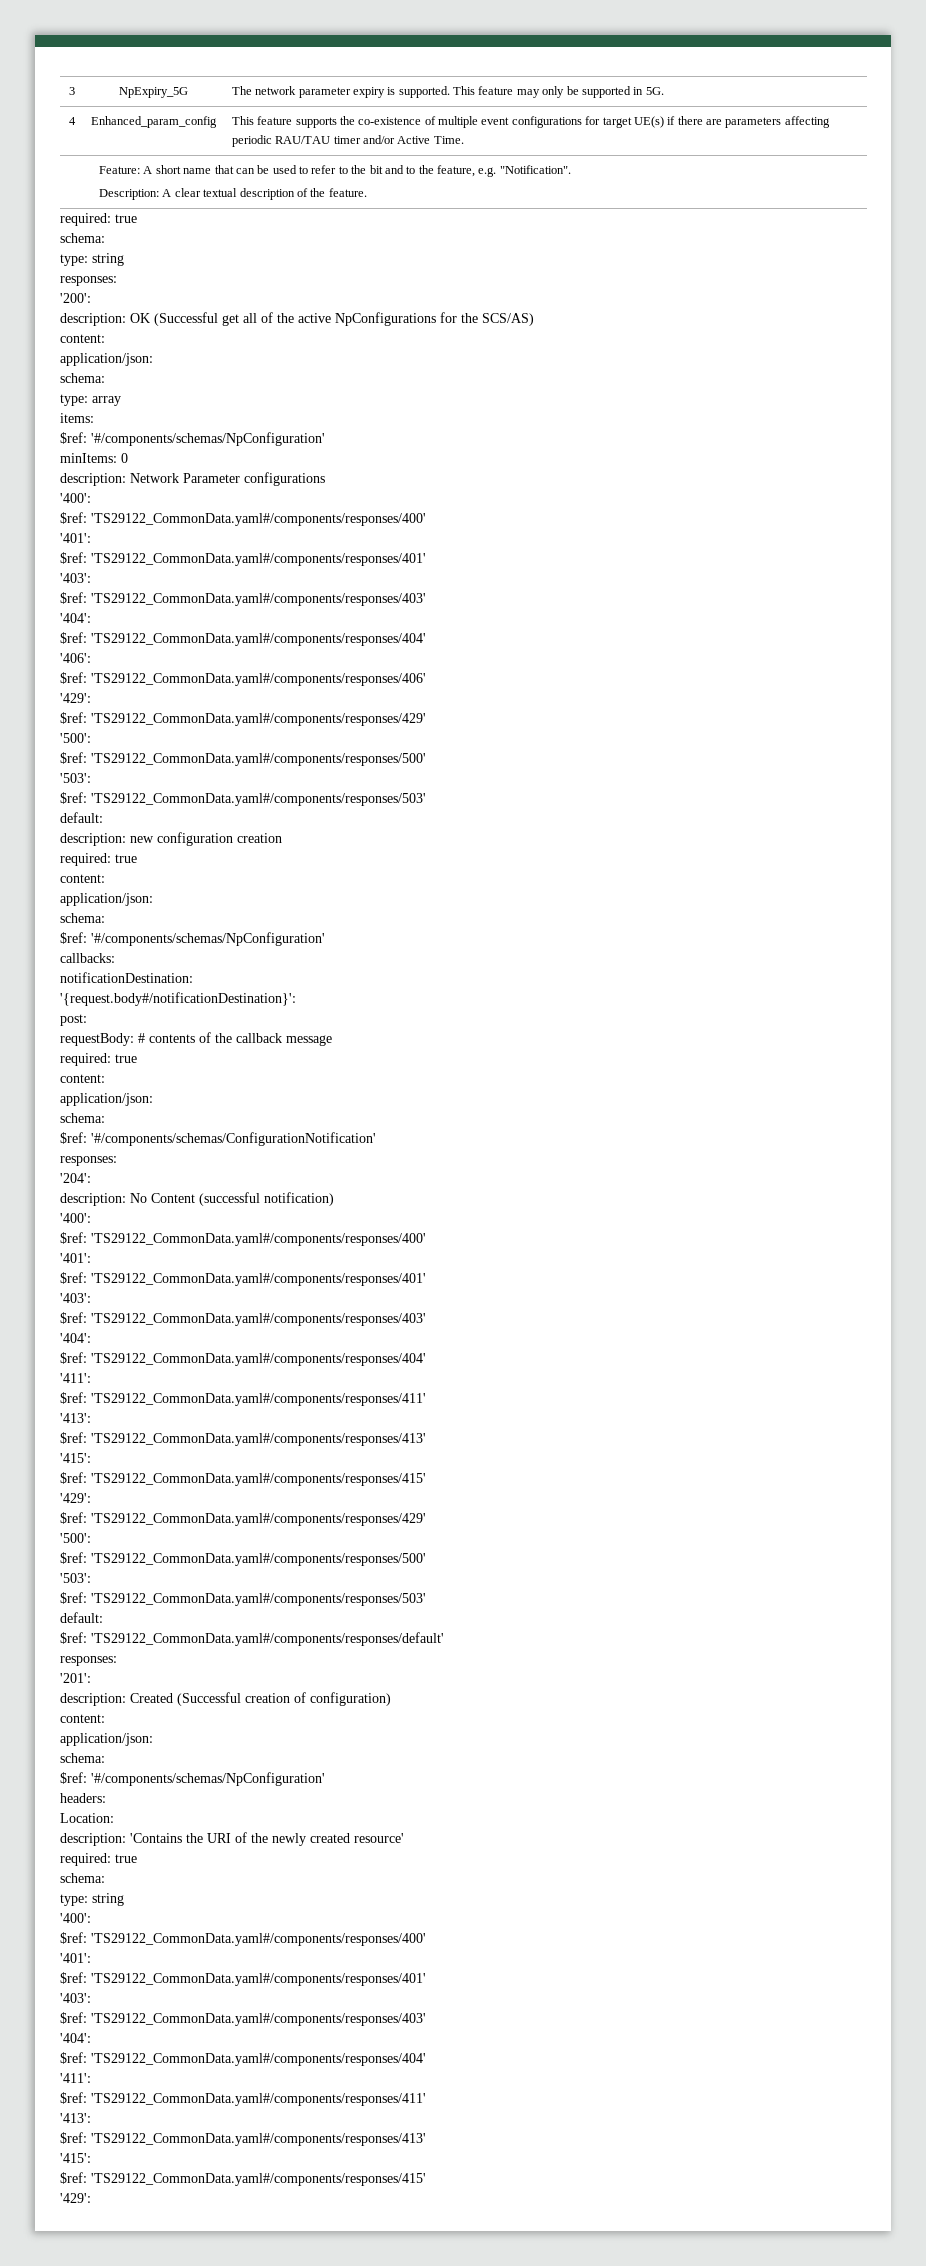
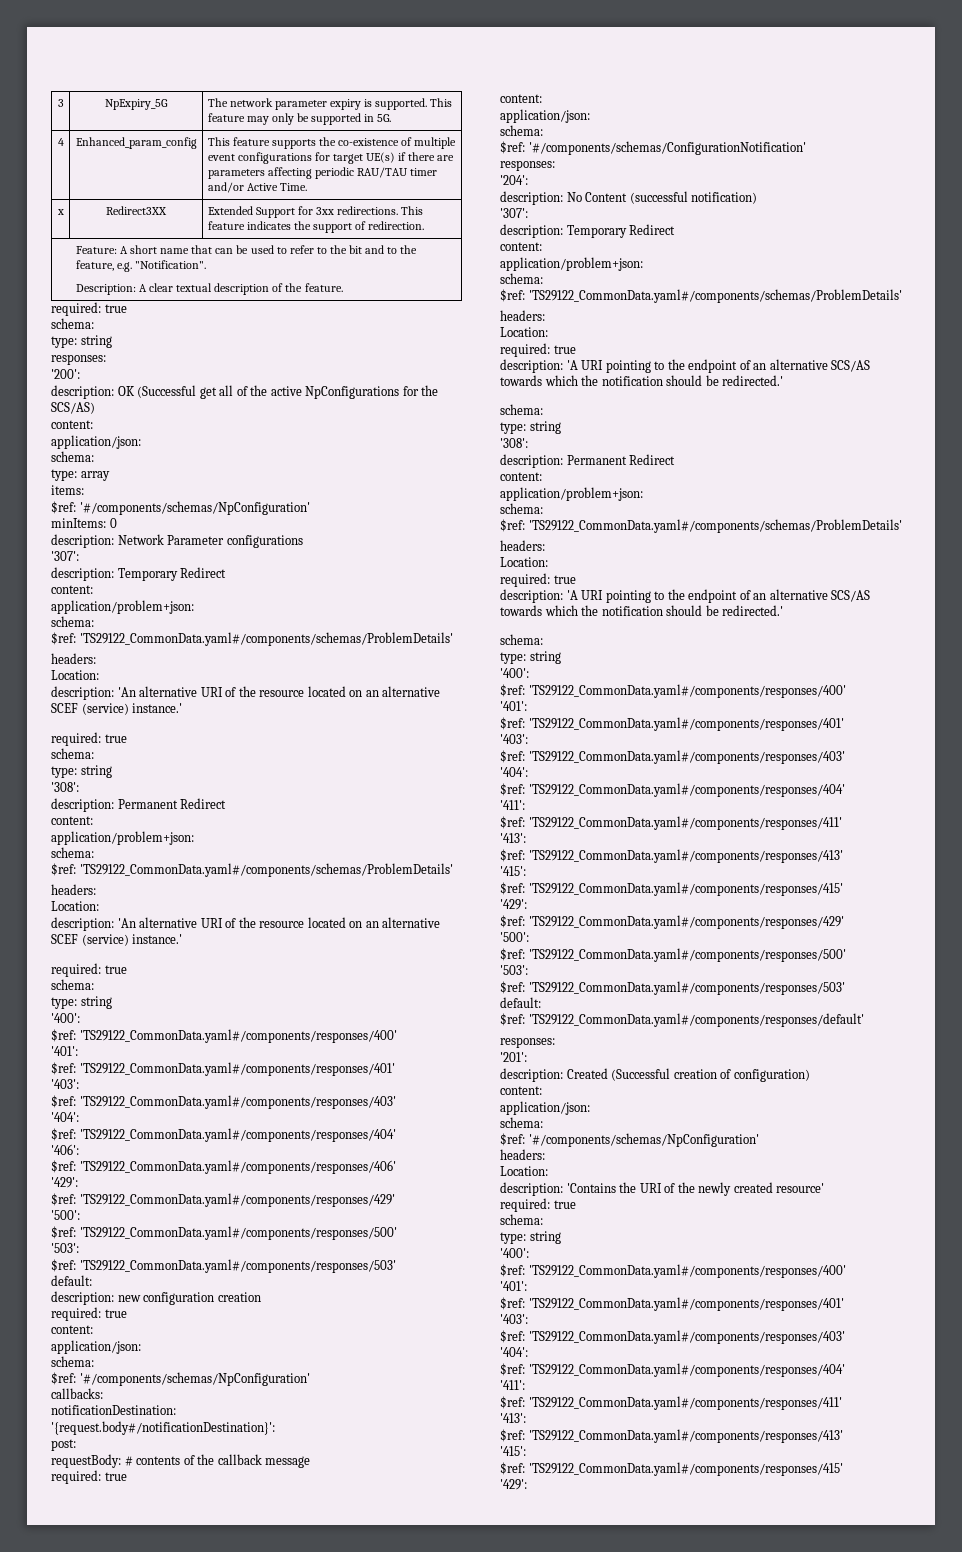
(464, 140) none -> [56,209,64,215] [106,206,167,215] [207,206,424,218] [207,221,425,233] // x | Redirect3XX | Extended Support for 3xx redirections. This feature indicates the support of redirection.
(325, 479) none -> [51,551,79,561] [51,567,227,581] [51,585,93,594] [51,600,194,614] [51,616,94,627] [51,632,453,646] [51,653,96,664] [51,670,99,680] [51,686,441,700] [51,703,183,715] [51,732,127,746] [51,748,94,759] [51,765,112,778] [51,782,79,792] [51,798,227,812] [51,816,93,825] [51,831,194,845] [51,847,94,858] [51,863,453,877] [51,884,96,895] [51,901,99,911] [51,917,441,931] [51,934,183,946] [51,963,127,977] [51,979,94,990] [51,996,112,1009] // '307': // description: Temporary Redirect // content: // application/problem+json: // schema: // $ref: 'TS29122_CommonData.yaml#/components/schemas/ProblemDetails' // headers: // Location: // description: 'An alternative URI of the resource located on an alternative SCEF (service) instance.' // required: true // schema: // type: string // '308': // description: Permanent Redirect // content: // application/problem+json: // schema: // $ref: 'TS29122_CommonData.yaml#/components/schemas/ProblemDetails' // headers: // Location: // description: 'An alternative URI of the resource located on an alternative SCEF (service) instance.' // required: true // schema: // type: string
(334, 1199) none -> [500,208,528,218] [500,224,676,238] [500,242,542,251] [500,257,643,271] [500,273,543,284] [500,289,902,303] [500,310,545,321] [500,327,548,337] [500,343,576,357] [500,359,871,373] [500,375,784,386] [500,404,543,415] [500,421,561,434] [500,438,528,448] [500,454,676,468] [500,472,542,481] [500,487,643,501] [500,503,543,514] [500,519,902,533] [500,540,545,551] [500,557,548,567] [500,573,576,587] [500,589,871,603] [500,605,784,616] [500,634,543,645] [500,651,561,664] // '307': // description: Temporary Redirect // content: // application/problem+json: // schema: // $ref: 'TS29122_CommonData.yaml#/components/schemas/ProblemDetails' // headers: // Location: // required: true // description: 'A URI pointing to the endpoint of an alternative SCS/AS towards which the notification should be redirected.' // schema: // type: string // '308': // description: Permanent Redirect // content: // application/problem+json: // schema: // $ref: 'TS29122_CommonData.yaml#/components/schemas/ProblemDetails' // headers: // Location: // required: true // description: 'A URI pointing to the endpoint of an alternative SCS/AS towards which the notification should be redirected.' // schema: // type: string

